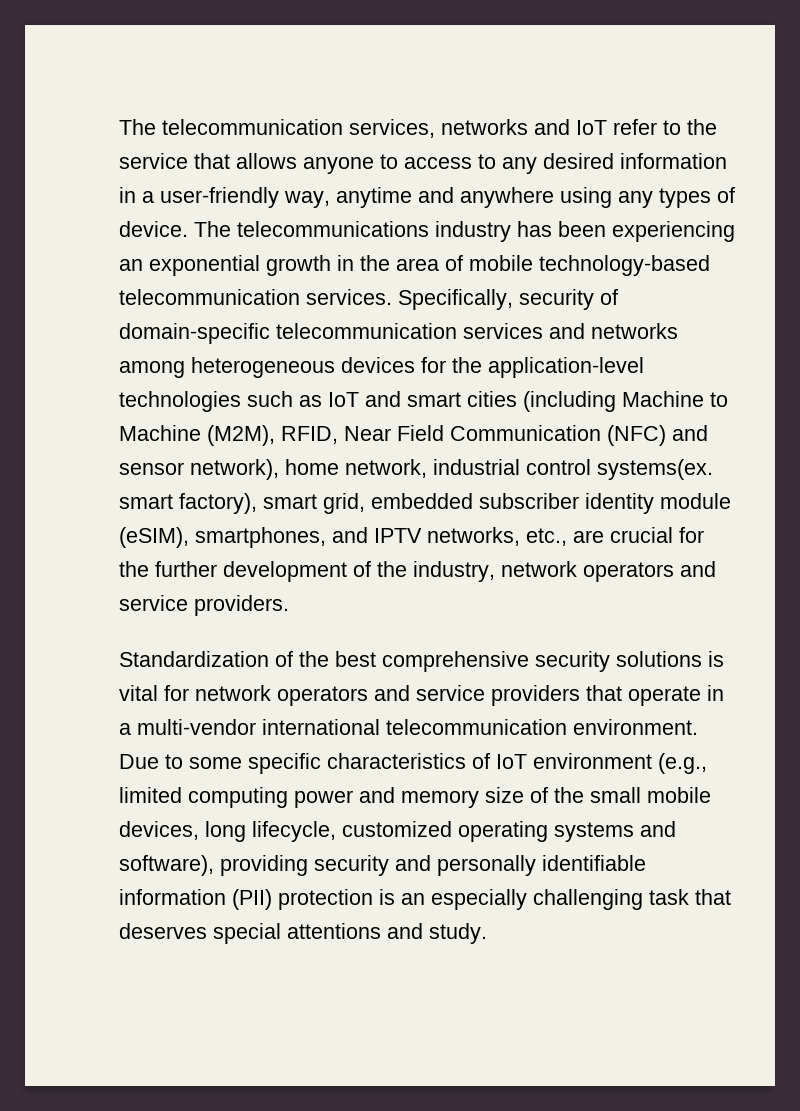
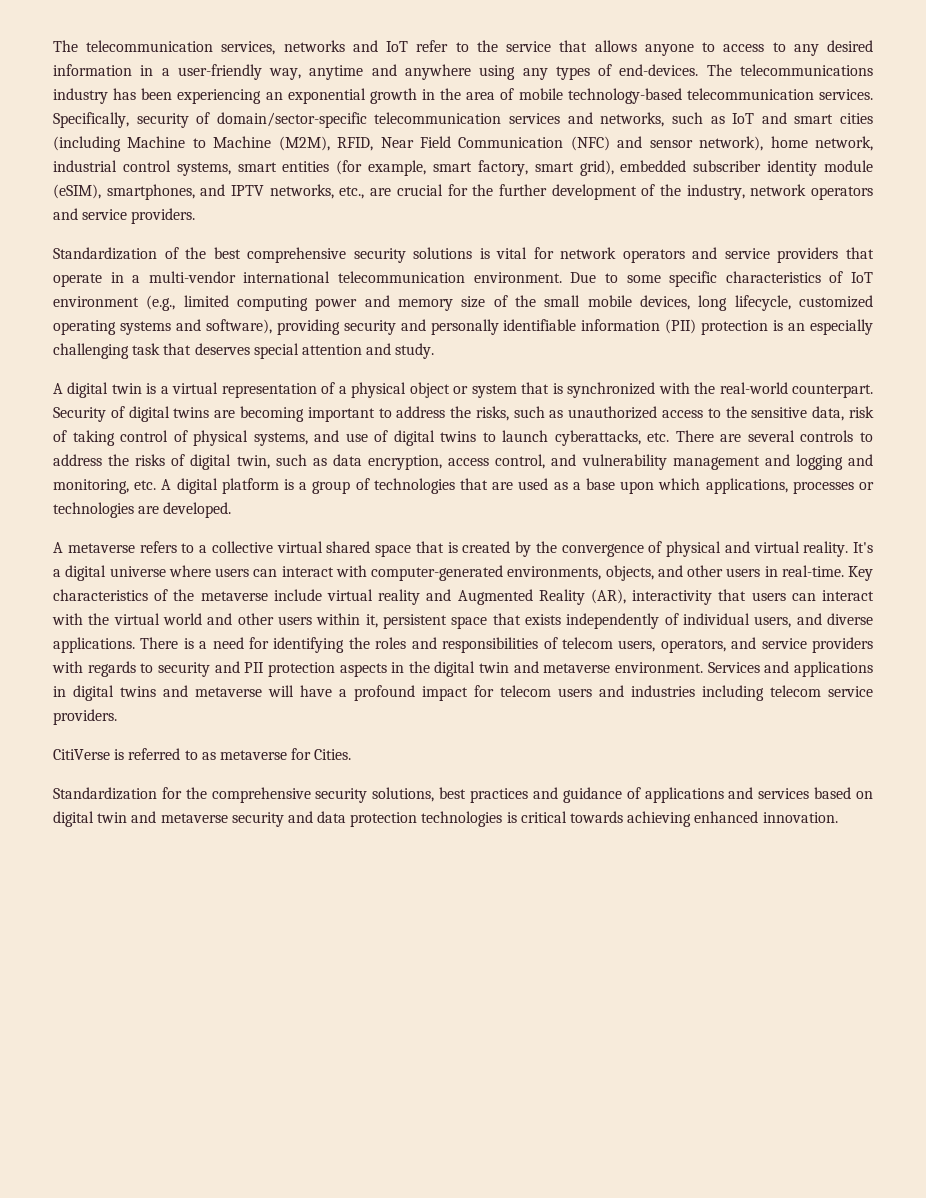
[119,221,188,237] device. -> [619,64,699,76] end-devices.
[119,323,270,344] domain-specific -> [216,112,367,128] domain/sector-specific
[591,323,678,339] [119,357,644,378] [119,391,241,412] networks among heterogeneous devices for the application-level technologies -> [600,112,665,127] networks,
[597,459,713,480] [119,493,365,514] systems(ex. smart factory), smart grid, -> [176,160,614,176] systems, smart entities (for example, smart factory, smart grid),
[287,923,381,939] attentions -> [301,344,362,355] attention
(487, 933) none -> [53,382,874,398] [53,406,874,422] [53,430,873,446] [53,454,874,470] [53,478,875,494] [53,502,232,518] [53,541,873,557] [53,565,873,581] [53,589,875,605] [52,613,874,629] [53,637,873,653] [52,661,873,677] [53,685,873,701] [53,709,117,725] [53,748,352,760] [53,787,874,803] [53,811,838,827] // A digital twin is a virtual representation of a physical object or system that is synchronized with the real-world counterpart. Security of digital twins are becoming important to address the risks, such as unauthorized access to the sensitive data, risk of taking control of physical systems, and use of digital twins to launch cyberattacks, etc. There are several controls to address the risks of digital twin, such as data encryption, access control, and vulnerability management and logging and monitoring, etc. A digital platform is a group of technologies that are used as a base upon which applications, processes or technologies are developed. // A metaverse refers to a collective virtual shared space that is created by the convergence of physical and virtual reality. It's a digital universe where users can interact with computer-generated environments, objects, and other users in real-time. Key characteristics of the metaverse include virtual reality and Augmented Reality (AR), interactivity that users can interact with the virtual world and other users within it, persistent space that exists independently of individual users, and diverse applications. There is a need for identifying the roles and responsibilities of telecom users, operators, and service providers with regards to security and PII protection aspects in the digital twin and metaverse environment. Services and applications in digital twins and metaverse will have a profound impact for telecom users and industries including telecom service providers. // CitiVerse is referred to as metaverse for Cities. // Standardization for the comprehensive security solutions, best practices and guidance of applications and services based on digital twin and metaverse security and data protection technologies is critical towards achieving enhanced innovation.

